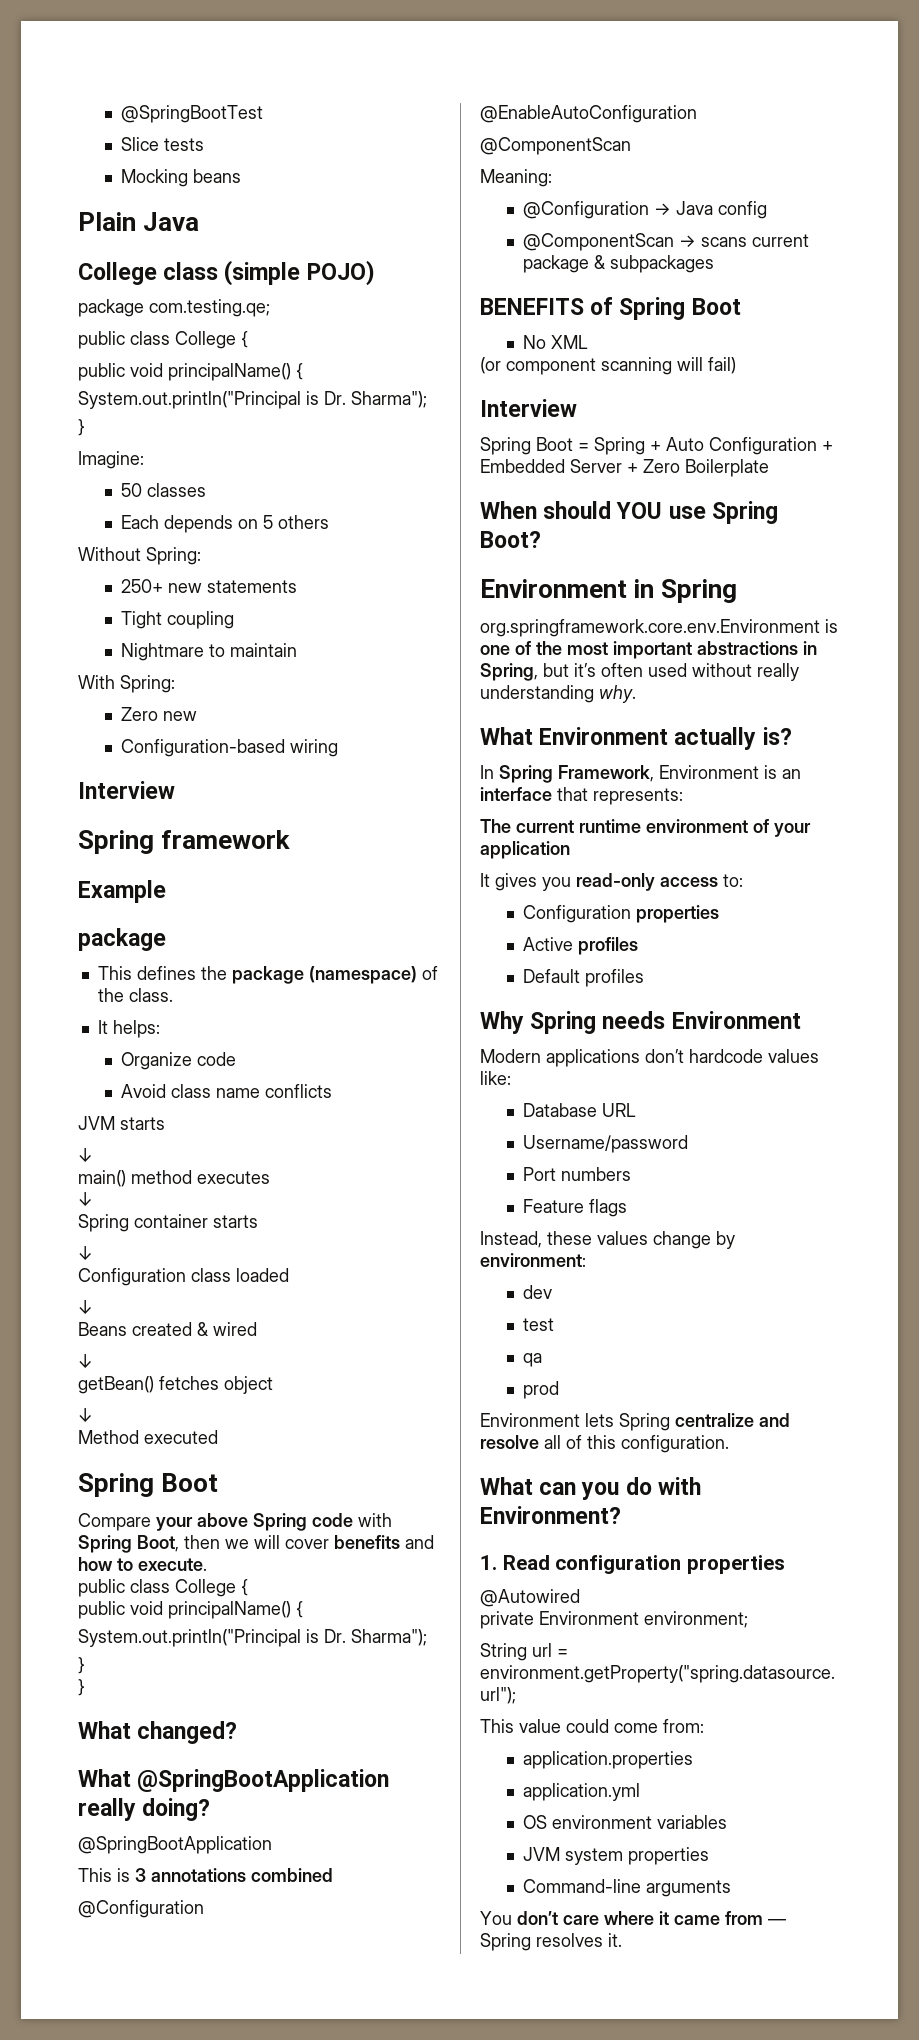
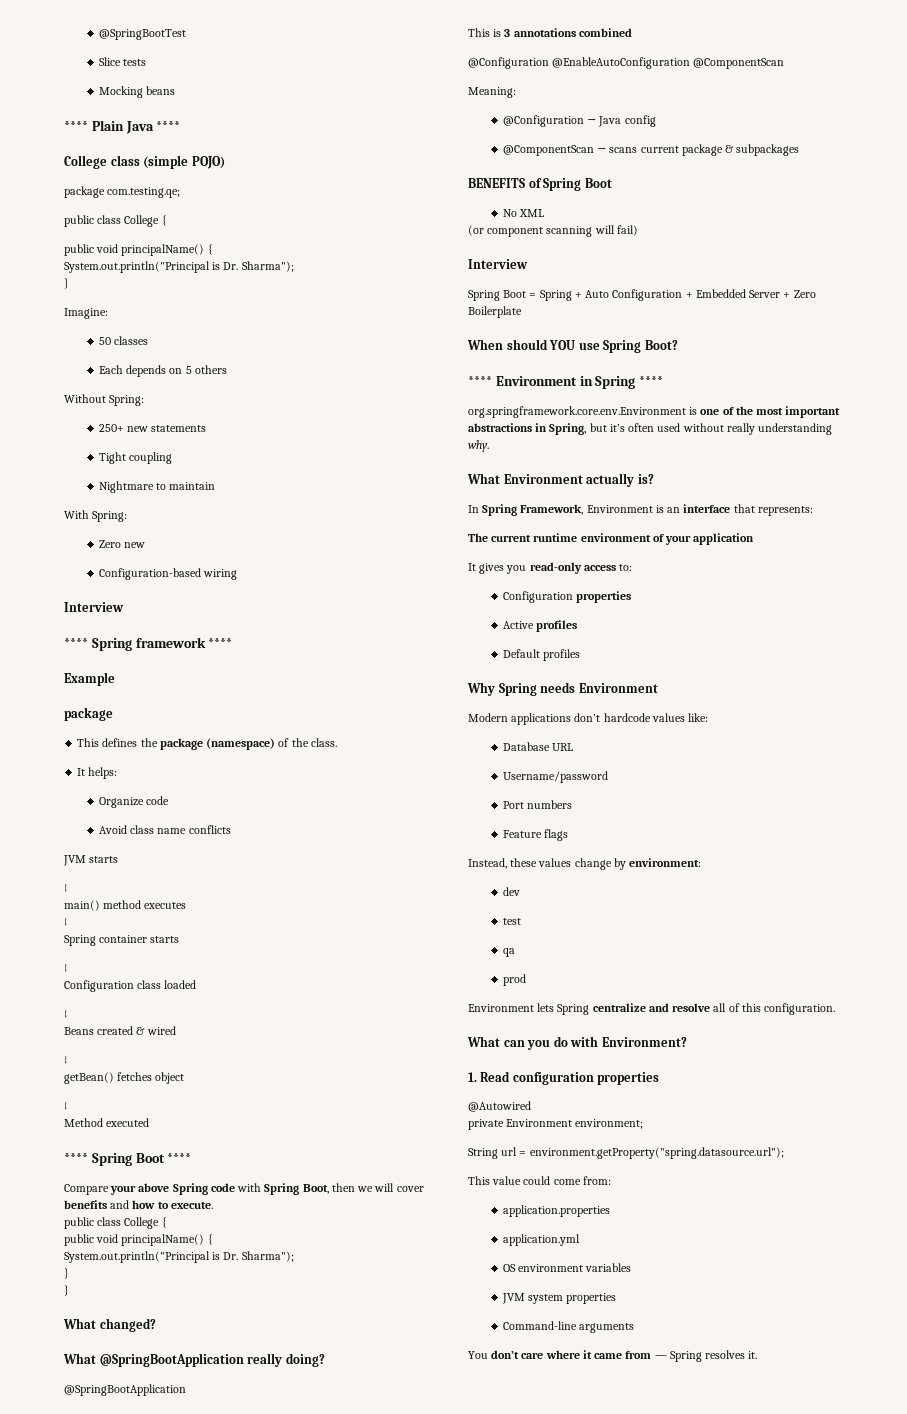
(241, 176) none -> [64,121,88,131] ****
(200, 221) none -> [156,121,181,131] ****
(175, 790) none -> [64,638,88,648] ****
(291, 839) none -> [208,638,233,648] ****
[78,1473,219,1497] Spring Boot -> [64,1153,192,1166] **** Spring Boot ****
(204, 1909) // -> (549, 63) none
(697, 114) // -> (691, 63) none
(541, 539) none -> [468,376,492,386] ****
(738, 591) none -> [639,376,664,386] ****

